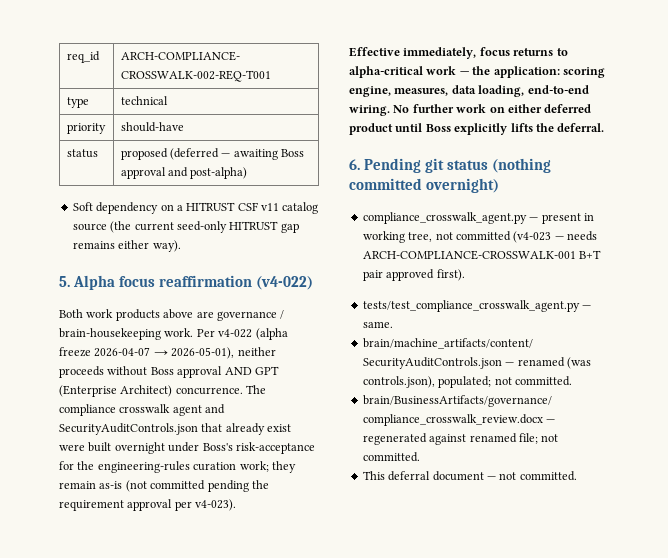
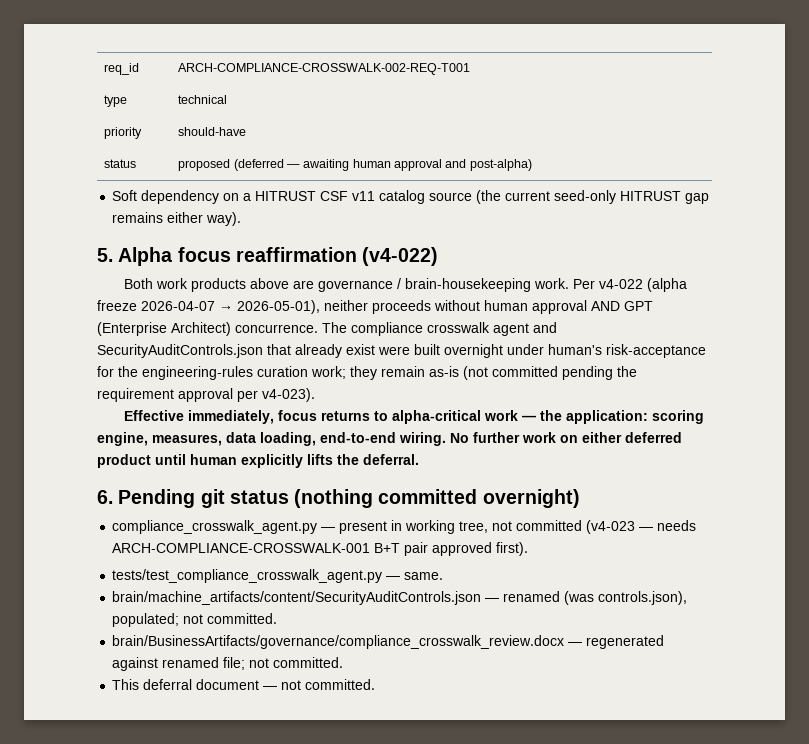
[281,149,305,157] Boss -> [352,159,391,168] human
[150,367,174,375] Boss -> [484,300,528,311] human
[202,443,233,451] Boss's -> [548,344,602,355] human's
[425,124,451,132] Boss -> [190,454,237,465] human

